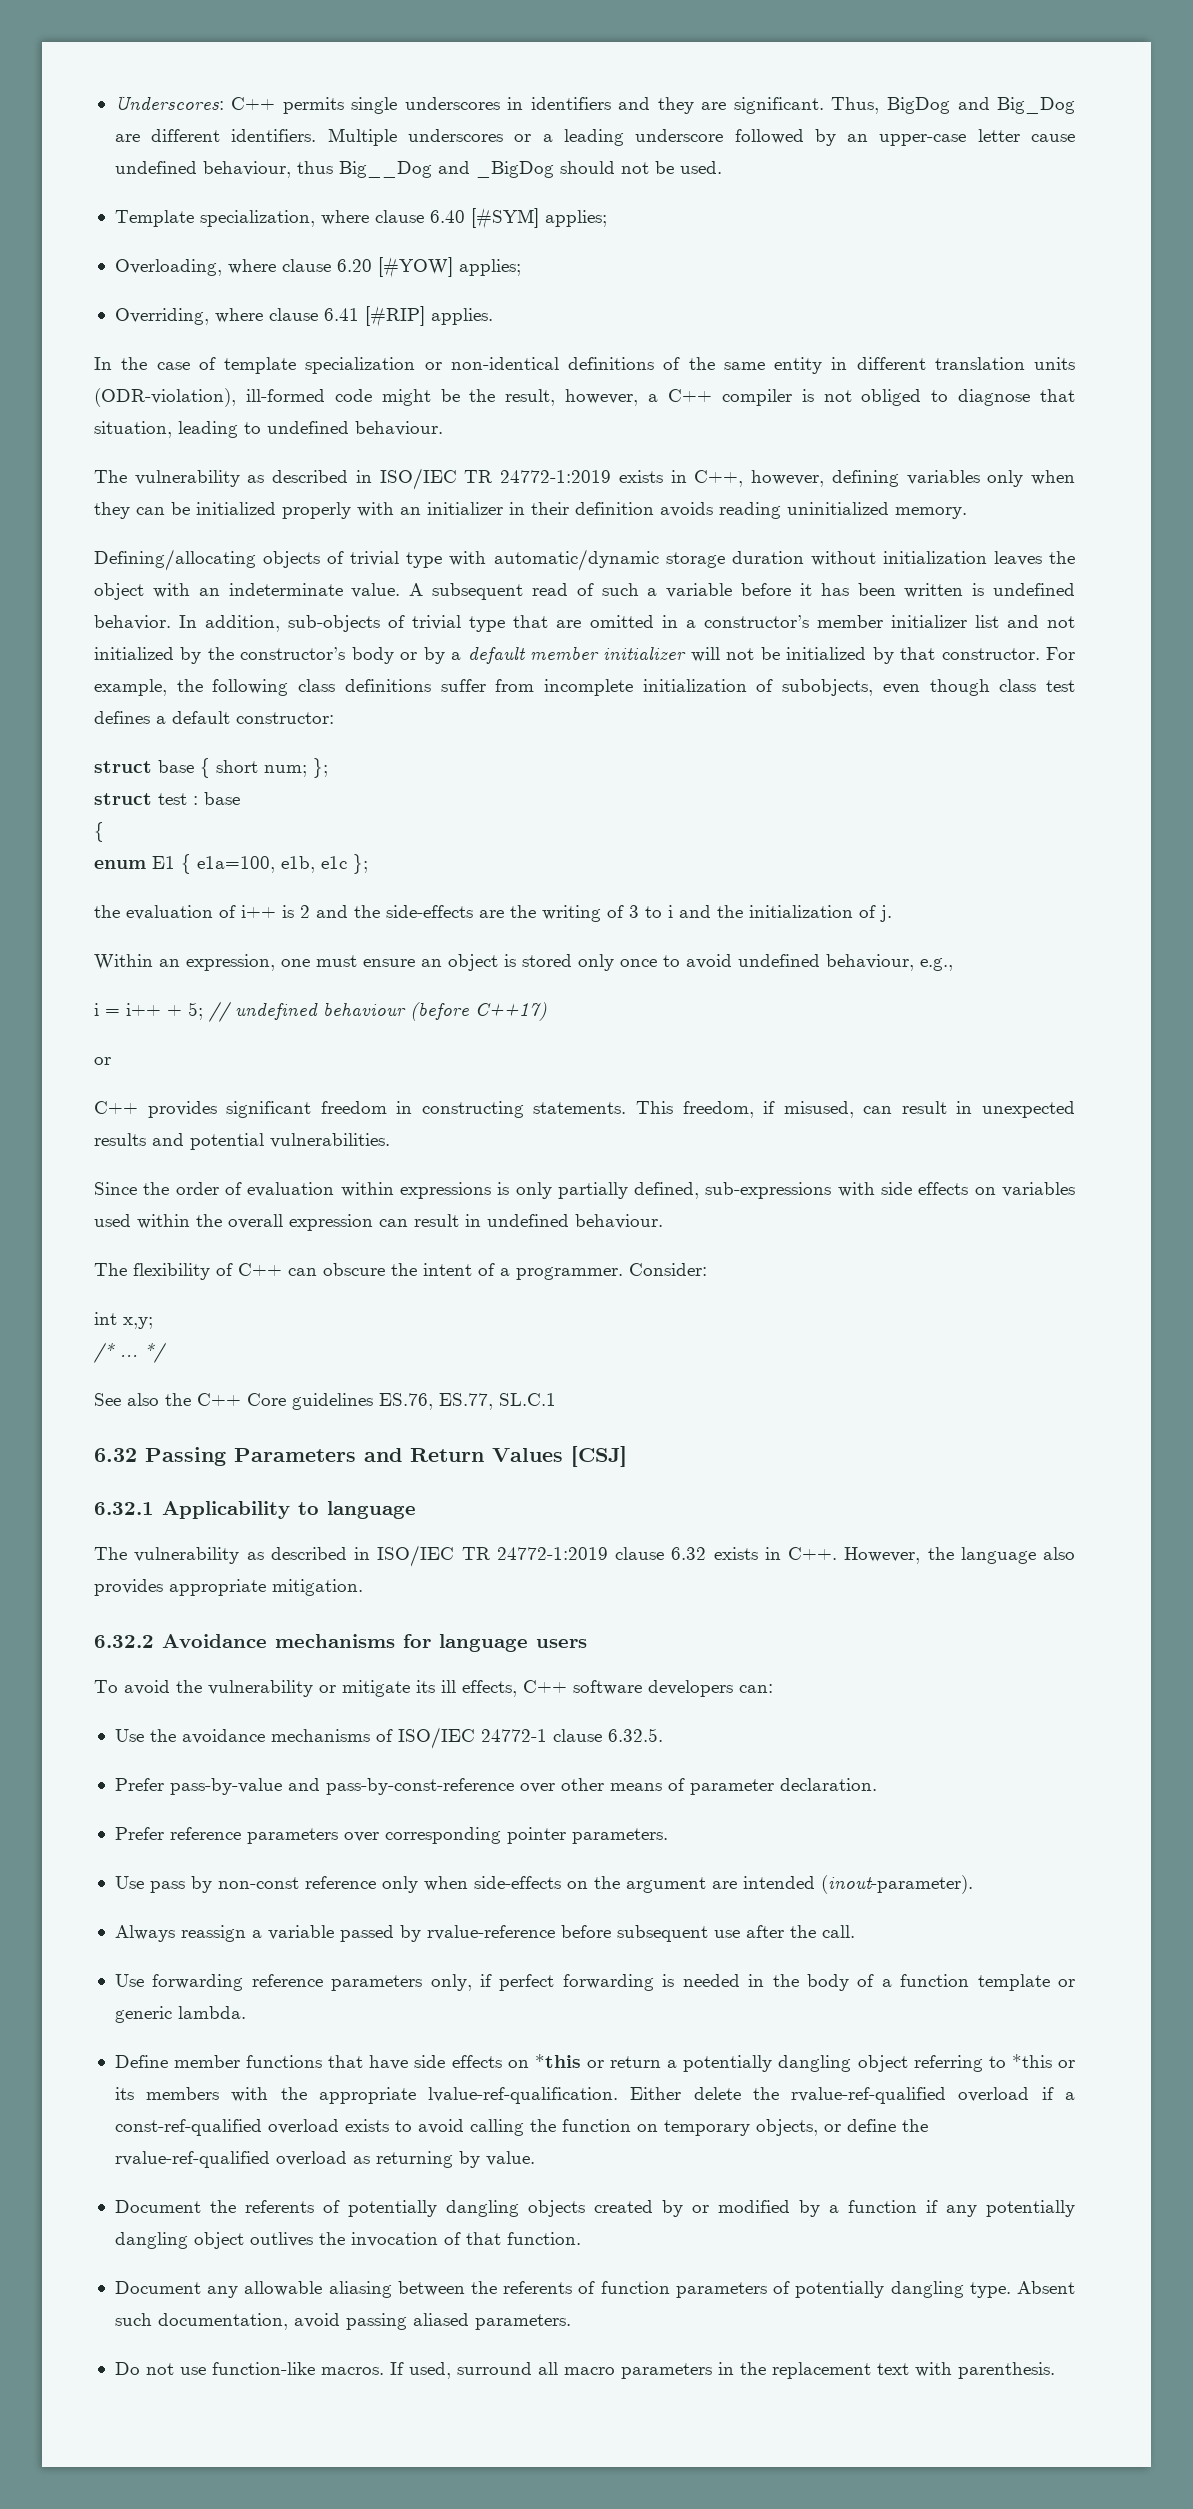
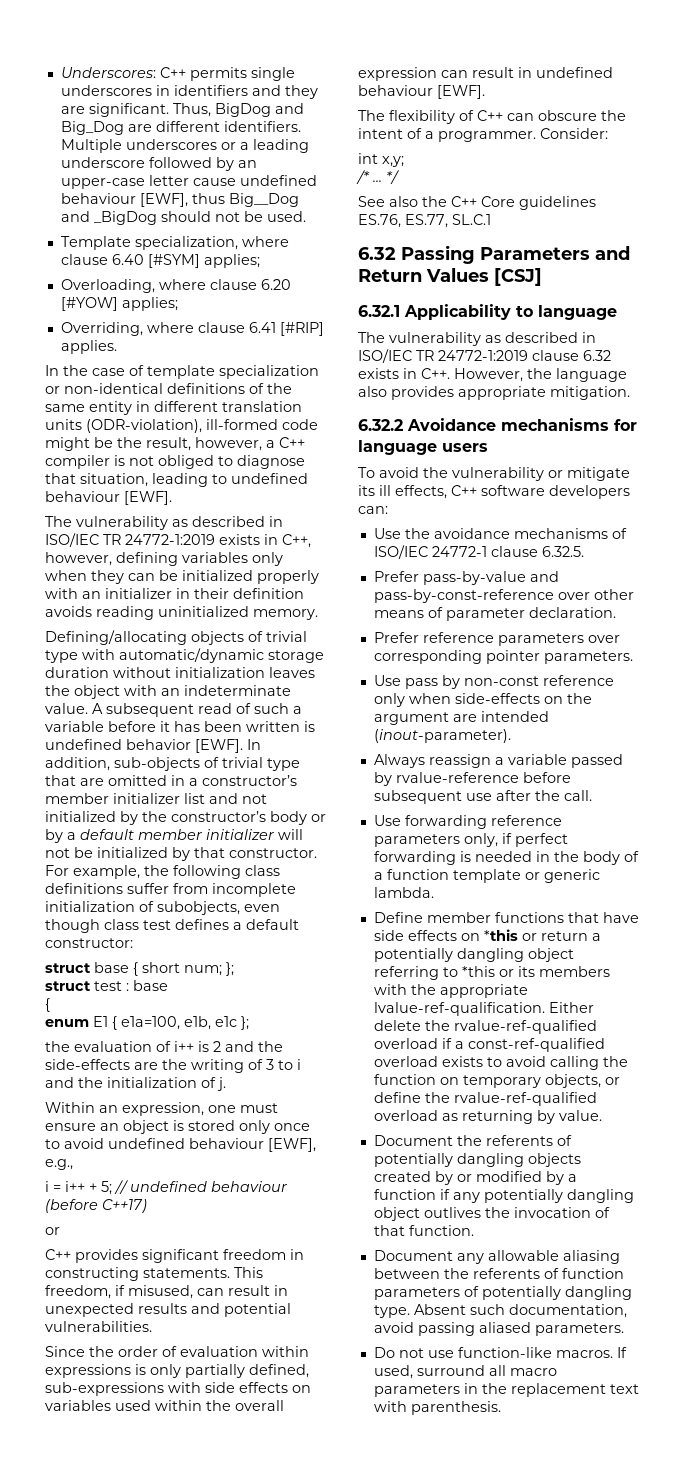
[202,161,291,178] behaviour, -> [60,193,188,207] behaviour [EWF],
[355,421,443,436] behaviour. -> [45,491,172,505] behaviour [EWF].
[94,615,171,630] behavior. -> [126,739,243,753] behavior [EWF].
[826,954,914,971] behaviour, -> [189,1138,316,1152] behaviour [EWF],
[575,1214,663,1229] behaviour. -> [358,85,485,99] behaviour [EWF].

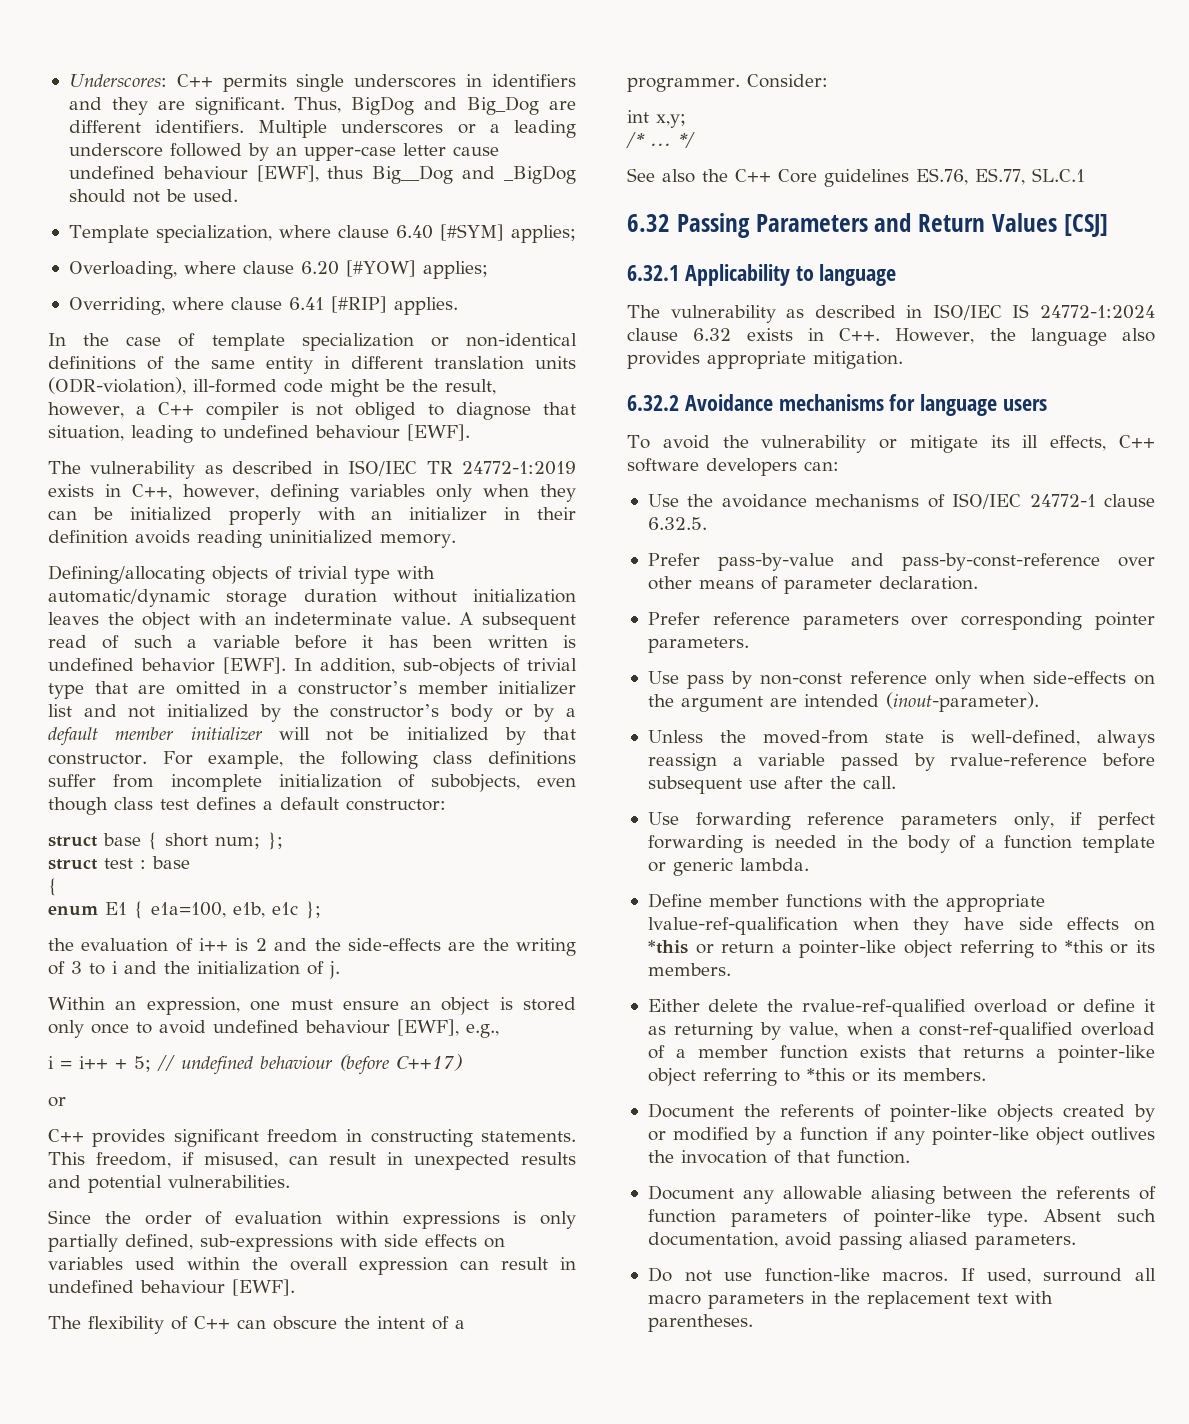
[416,350,528,361] TR 24772-1:2019 -> [1012,304,1155,319] IS 24772-1:2024
[373,754,425,768] Always -> [647,730,1155,748] Unless the moved-from state is well-defined, always
[567,912,599,923] that -> [868,894,1045,912] [647,917,950,935] with the appropriate lvalue-ref-qualification when they
[373,948,574,962] [373,966,610,980] [373,984,528,998] [373,1002,545,1016] potentially dangling object referring to *this or its members with the appropriate lvalue-ref-qualification. -> [799,940,1155,958] [647,963,731,976] pointer-like object referring to *this or its members. //
[441,1038,605,1052] [373,1056,628,1070] [373,1074,620,1088] [373,1092,597,1106] [373,1110,602,1124] if a const-ref-qualified overload exists to avoid calling the function on temporary objects, or define the rvalue-ref-qualified overload as returning by value. -> [1056,999,1155,1013] [647,1022,1155,1040] [647,1045,1155,1063] [647,1068,986,1086] or define it as returning by value, when a const-ref-qualified overload of a member function exists that returns a pointer-like object referring to *this or its members.
[373,1153,524,1167] potentially dangling -> [889,1104,987,1122] pointer-like
[483,1189,634,1203] potentially dangling -> [931,1127,1029,1145] pointer-like
[481,1286,632,1300] potentially dangling -> [874,1209,972,1227] pointer-like
[410,1401,501,1415] parenthesis. -> [647,1314,753,1332] parentheses.

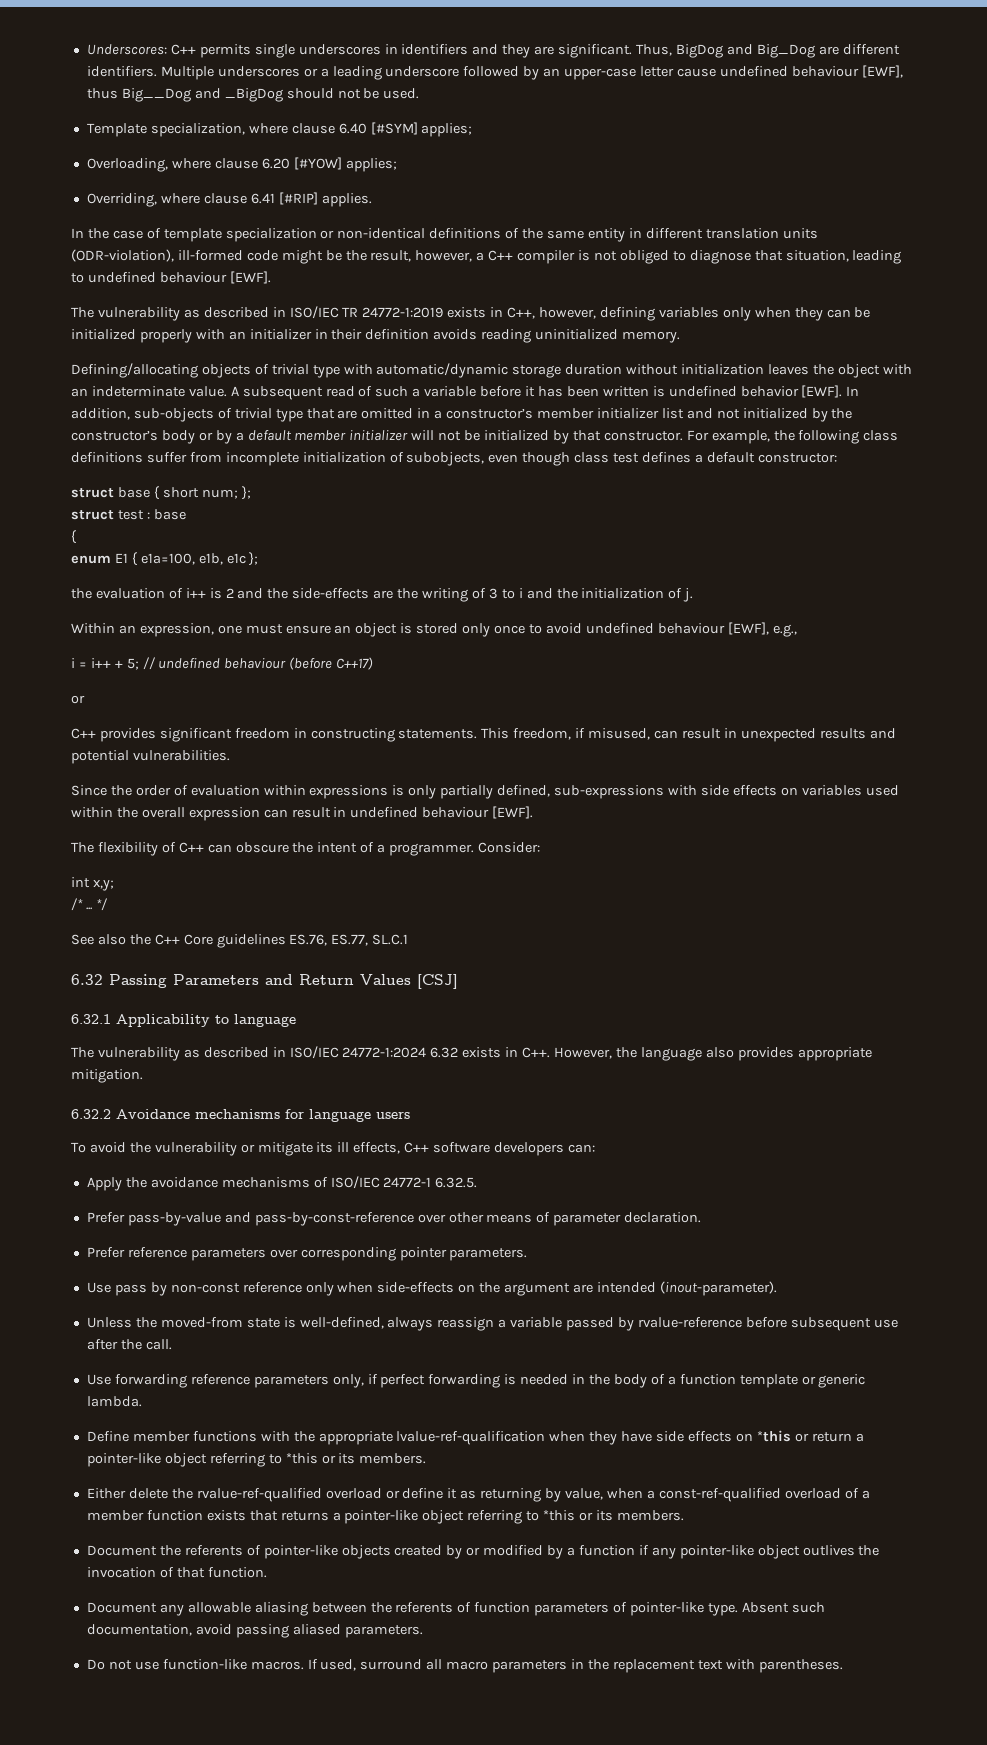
[1012,304,1155,319] [627,328,678,341] IS 24772-1:2024 clause -> [342,1047,427,1058] 24772-1:2024
[647,494,679,507] Use -> [86,1177,122,1191] Apply
[1104,494,1155,507] clause -> (432, 1182) none

